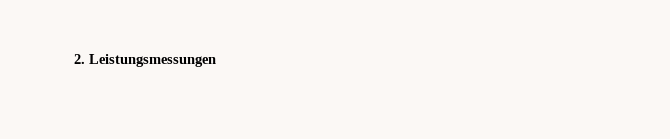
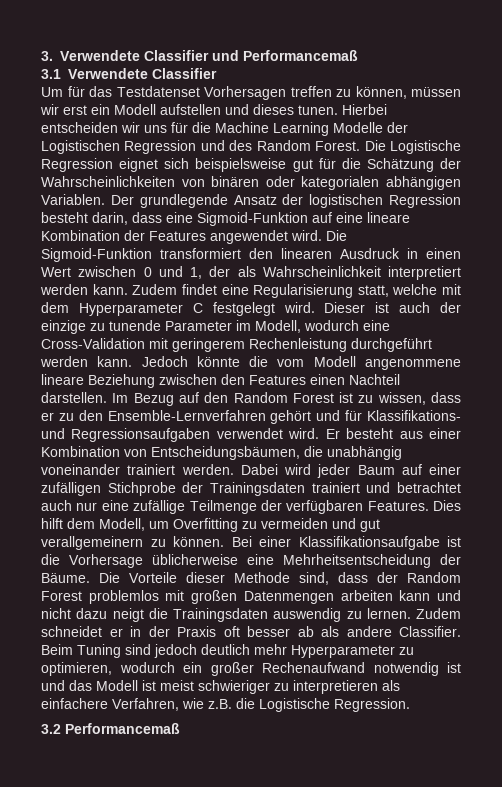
[74,54,216,67] 2. Leistungsmessungen -> [41,50,358,61] [41,68,217,79] [41,86,461,100] [40,104,387,115] [41,122,408,136] [41,140,461,154] [41,158,461,172] [41,176,461,190] [41,194,461,208] [41,212,410,226] [41,230,347,244] [41,248,461,262] [41,266,461,280] [40,284,461,298] [41,302,461,316] [41,320,390,334] [41,338,432,352] [40,356,461,370] [41,374,400,388] [41,392,462,406] [41,410,461,424] [41,428,462,442] [41,446,402,460] [41,464,461,478] [41,482,462,496] [41,500,461,514] [41,518,380,532] [41,536,461,550] [41,554,461,568] [41,572,461,585] [41,590,462,604] [41,608,461,622] [41,626,461,637] [41,644,414,658] [41,662,461,676] [41,680,400,694] [41,698,410,712] [41,723,180,734] 3. Verwendete Classifier und Performancemaß // 3.1 Verwendete Classifier // Um für das Testdatenset Vorhersagen treffen zu können, müssen wir erst ein Modell aufstellen und dieses tunen. Hierbei entscheiden wir uns für die Machine Learning Modelle der Logistischen Regression und des Random Forest. Die Logistische Regression eignet sich beispielsweise gut für die Schätzung der Wahrscheinlichkeiten von binären oder kategorialen abhängigen Variablen. Der grundlegende Ansatz der logistischen Regression besteht darin, dass eine Sigmoid-Funktion auf eine lineare Kombination der Features angewendet wird. Die Sigmoid-Funktion transformiert den linearen Ausdruck in einen Wert zwischen 0 und 1, der als Wahrscheinlichkeit interpretiert werden kann. Zudem findet eine Regularisierung statt, welche mit dem Hyperparameter C festgelegt wird. Dieser ist auch der einzige zu tunende Parameter im Modell, wodurch eine Cross-Validation mit geringerem Rechenleistung durchgeführt werden kann. Jedoch könnte die vom Modell angenommene lineare Beziehung zwischen den Features einen Nachteil darstellen. Im Bezug auf den Random Forest ist zu wissen, dass er zu den Ensemble-Lernverfahren gehört und für Klassifikations- und Regressionsaufgaben verwendet wird. Er besteht aus einer Kombination von Entscheidungsbäumen, die unabhängig voneinander trainiert werden. Dabei wird jeder Baum auf einer zufälligen Stichprobe der Trainingsdaten trainiert und betrachtet auch nur eine zufällige Teilmenge der verfügbaren Features. Dies hilft dem Modell, um Overfitting zu vermeiden und gut verallgemeinern zu können. Bei einer Klassifikationsaufgabe ist die Vorhersage üblicherweise eine Mehrheitsentscheidung der Bäume. Die Vorteile dieser Methode sind, dass der Random Forest problemlos mit großen Datenmengen arbeiten kann und nicht dazu neigt die Trainingsdaten auswendig zu lernen. Zudem schneidet er in der Praxis oft besser ab als andere Classifier. Beim Tuning sind jedoch deutlich mehr Hyperparameter zu optimieren, wodurch ein großer Rechenaufwand notwendig ist und das Modell ist meist schwieriger zu interpretieren als einfachere Verfahren, wie z.B. die Logistische Regression. // 3.2 Performancemaß

